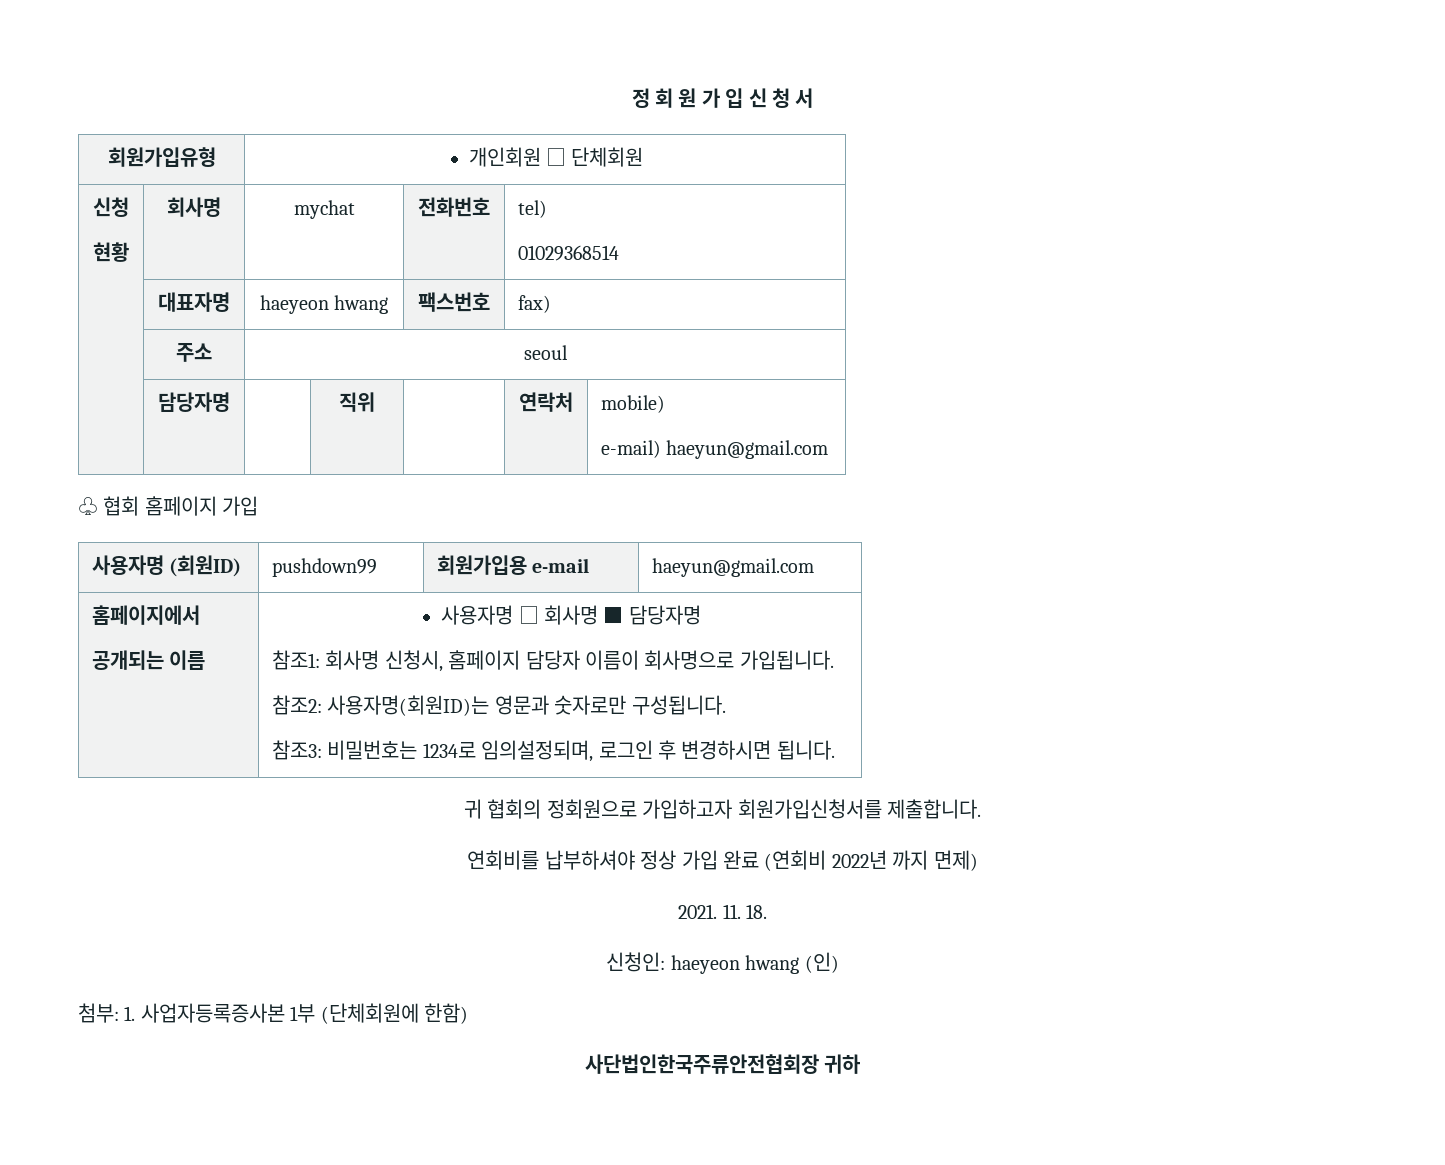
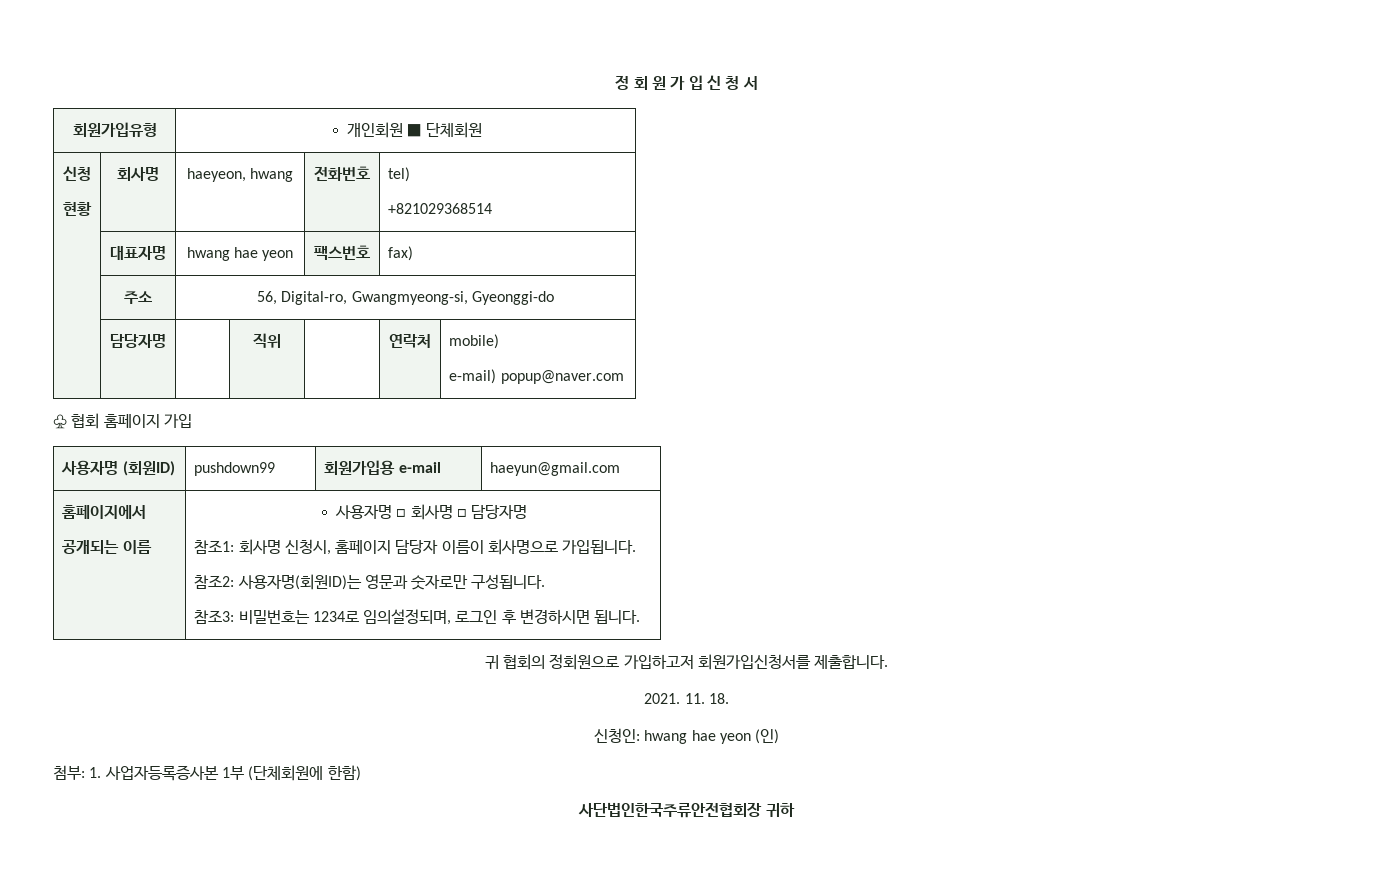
[546,148,566,166] □ -> [407,124,422,137] ■
[293,200,355,219] mychat -> [186,168,294,182] haeyeon, hwang
[518,245,620,261] 01029368514 -> [388,203,493,214] +821029368514
[259,295,389,314] haeyeon hwang -> [186,247,294,261] hwang hae yeon
[523,345,568,360] seoul -> [257,291,554,305] 56, Digital-ro, Gwangmyeong-si, Gyeonggi-do
[666,440,829,459] haeyun@gmail.com -> [500,370,624,384] popup@naver.com
[603,607,624,624] ■ -> [457,509,468,517] □
[642,799,733,819] 가입하고자 -> [623,654,694,669] 가입하고저
[467,850,978,871] // 연회비를 납부하셔야 정상 가입 완료 (연회비 2022년 까지 면제) -> (889, 662) none
[670,955,800,974] haeyeon hwang -> [644,730,751,744] hwang hae yeon

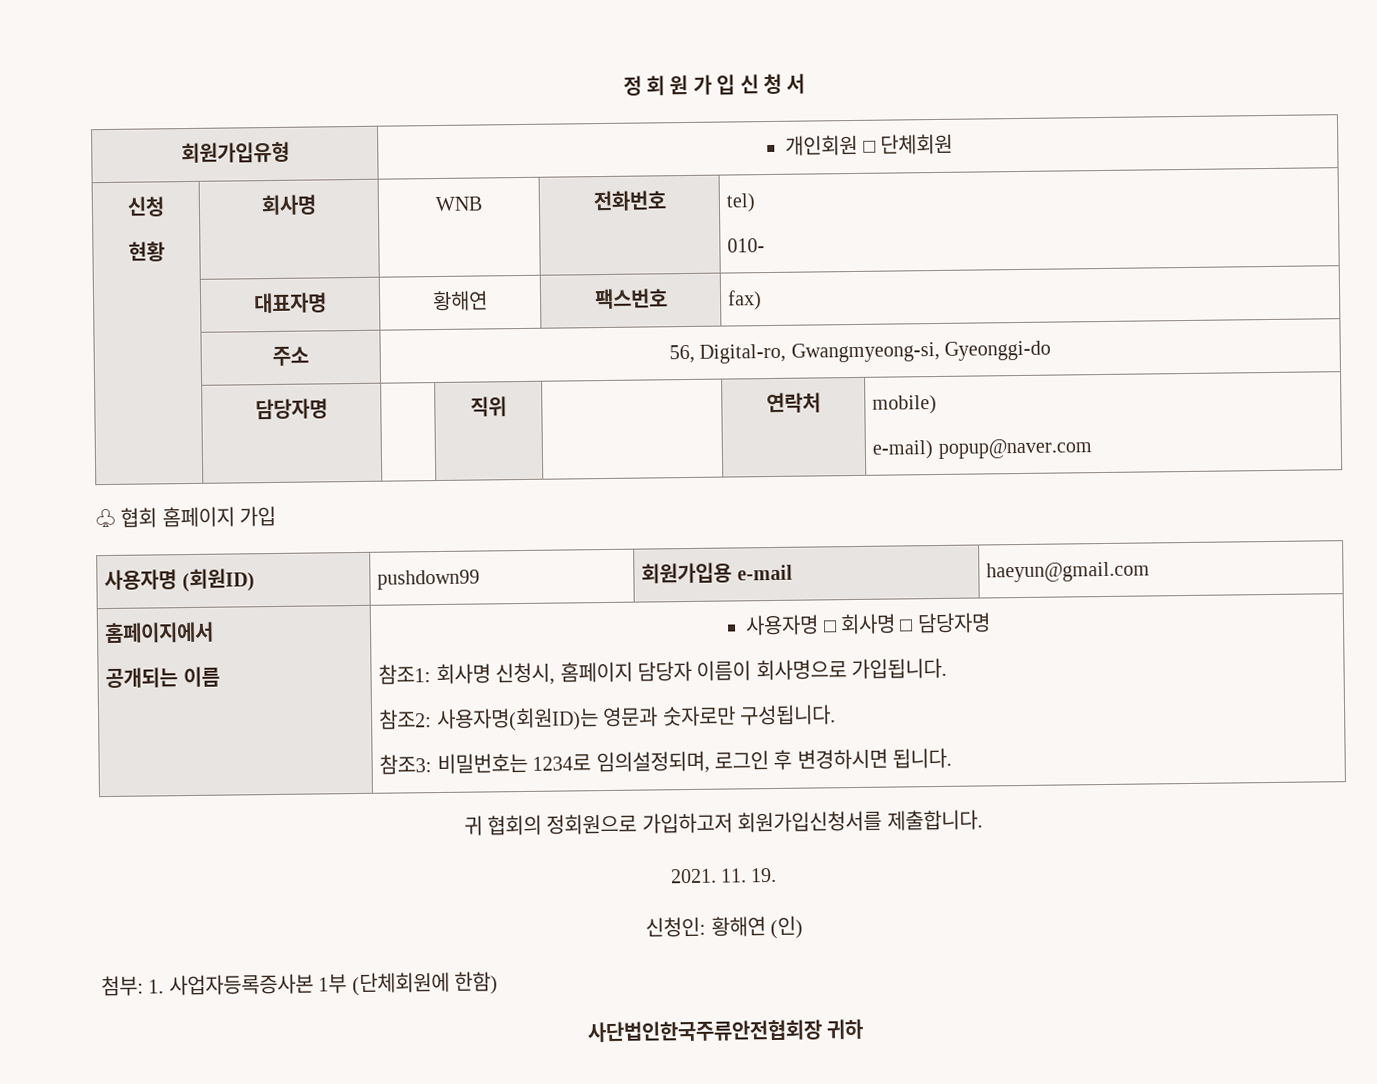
[407,124,422,137] ■ -> [862,140,877,153] □
[186,168,294,182] haeyeon, hwang -> [434,196,482,212] WNB
[388,203,493,214] +821029368514 -> [727,238,766,253] 010-
[186,247,294,261] hwang hae yeon -> [431,290,488,312] 황해연
[708,693,729,704] 18. -> [750,867,778,883] 19.
[644,730,751,744] hwang hae yeon -> [710,916,766,937] 황해연

